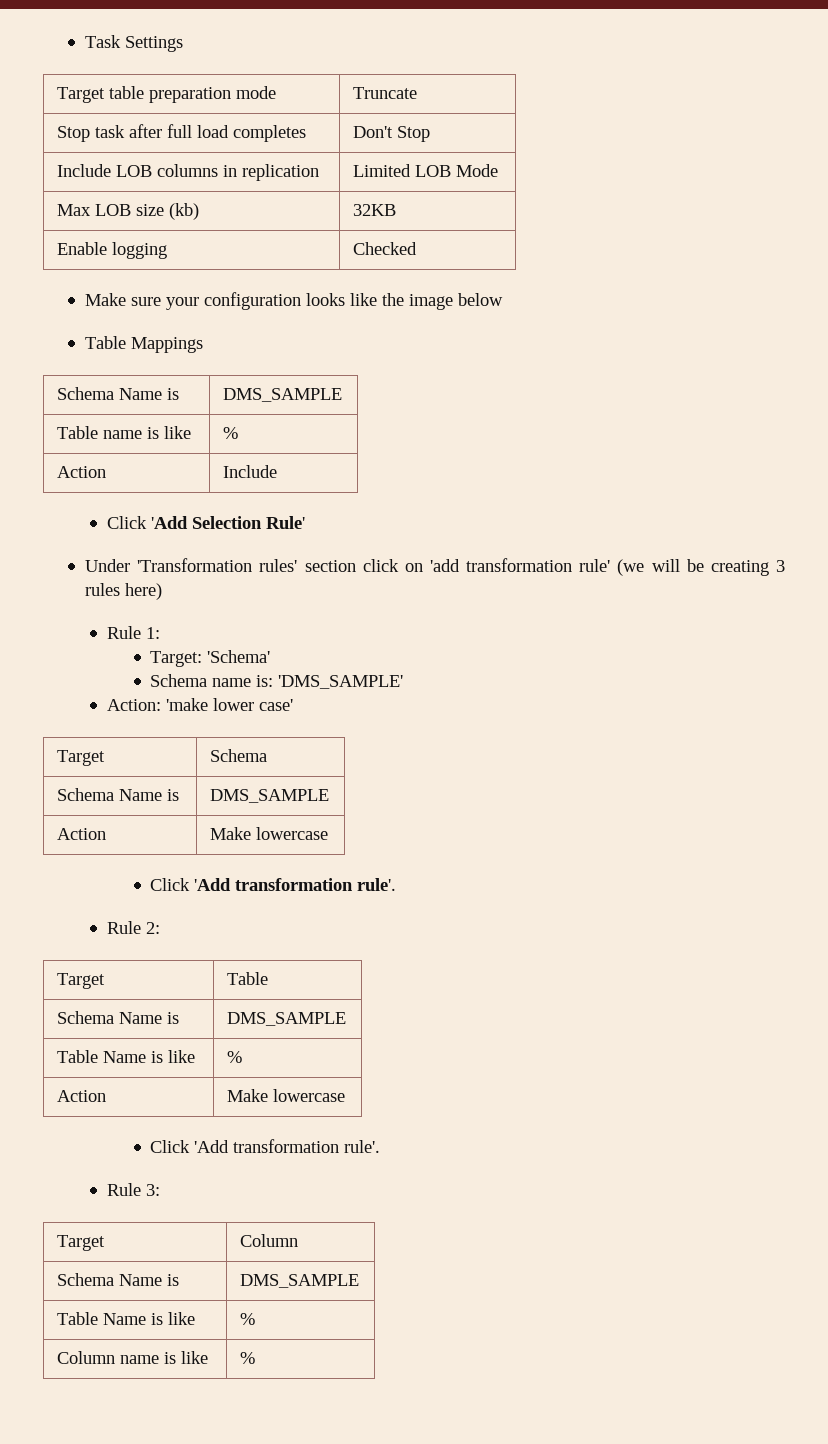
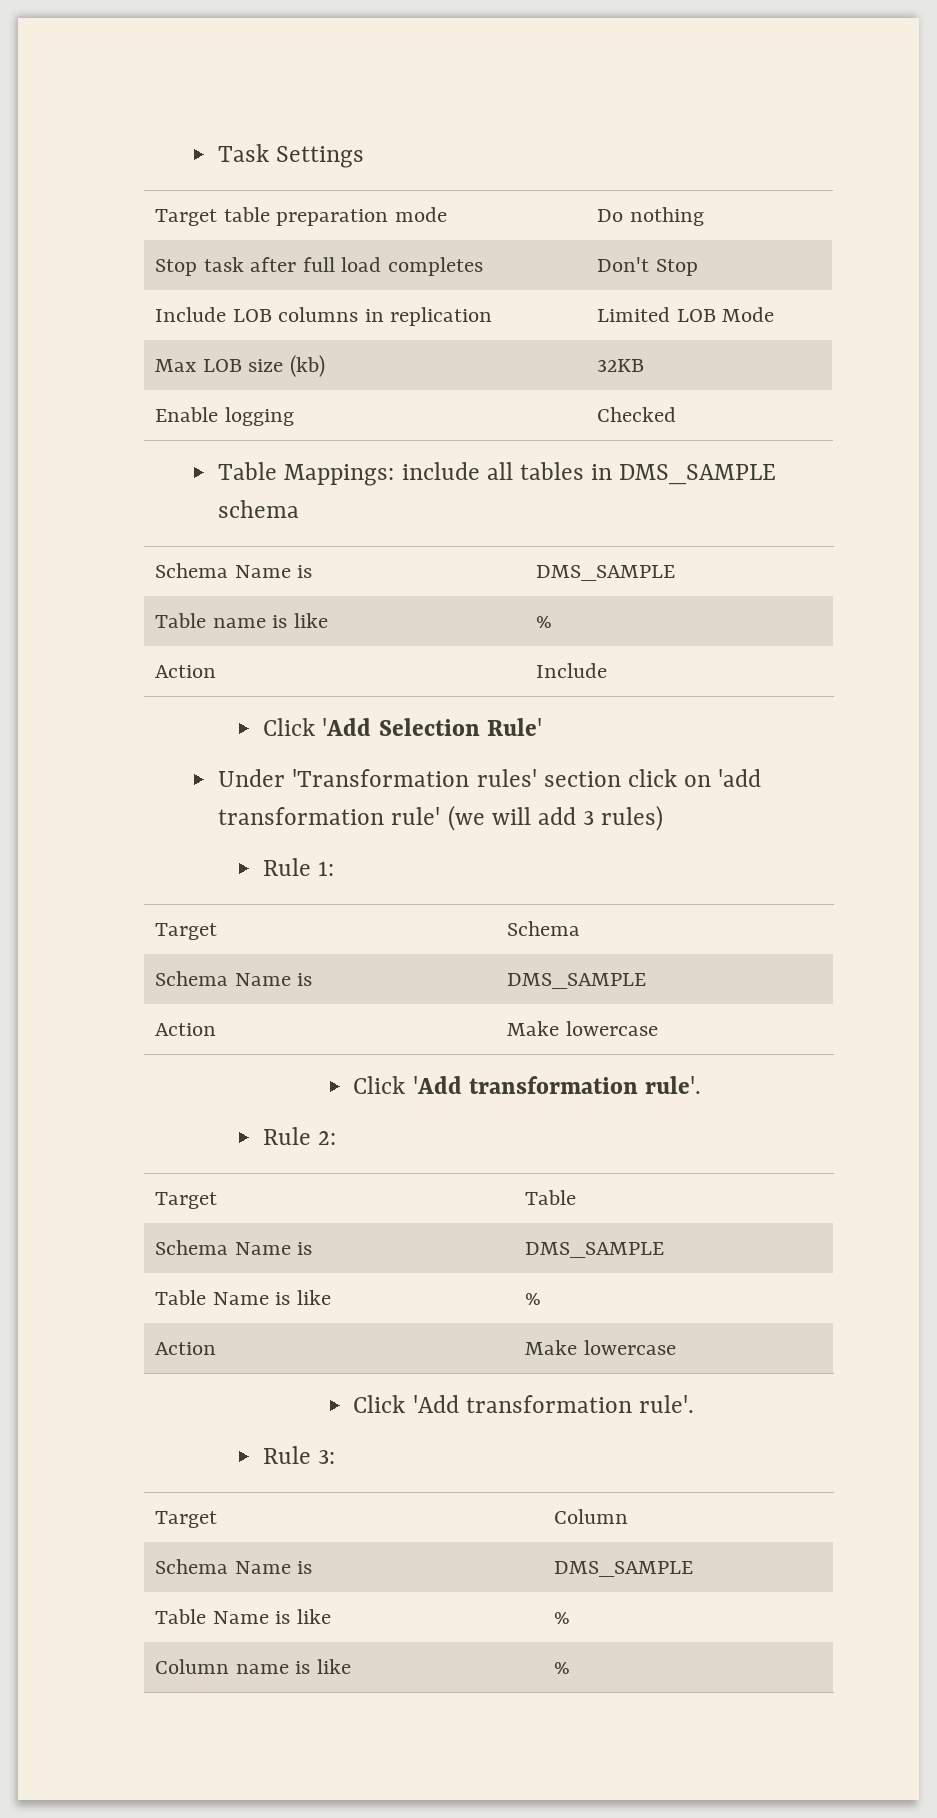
[352,87,417,99] Truncate -> [597,207,704,226] Do nothing
[85,292,504,310] [85,336,204,353] Make sure your configuration looks like the image below // Table Mappings -> [218,462,777,486] [218,500,300,518] Table Mappings: include all tables in DMS_SAMPLE schema
[686,559,786,576] [85,583,163,600] [106,626,160,639] [150,650,271,667] [150,674,404,689] [106,698,293,711] be creating 3 rules here) // Rule 1: // Target: 'Schema' // Schema name is: 'DMS_SAMPLE' // Action: 'make lower case' -> [537,805,664,831] [263,858,335,876] add 3 rules) // Rule 1:

